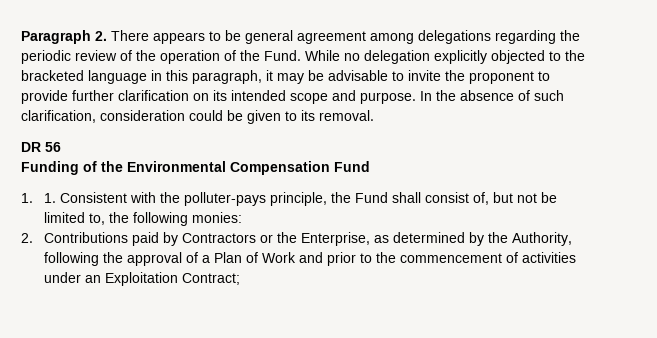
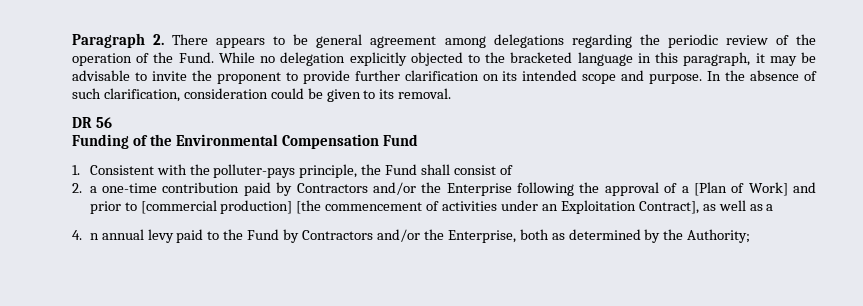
[44,193,57,203] 1. -> (80, 170) none
[473,192,558,205] [44,212,243,226] [21,232,573,246] of, but not be limited to, the following monies: // 2. Contributions paid by Contractors or the Enterprise, as determined by the Authority, -> [499,165,513,175] [72,182,512,196] of // 2. a one-time contribution paid by Contractors and/or the Enterprise
[214,252,397,266] Plan of Work and prior to the -> [693,182,817,196] [89,200,322,214] [Plan of Work] and prior to [commercial production] [the
[182,273,241,285] Contract; -> [638,200,774,214] [72,229,751,243] Contract], as well as a // 4. n annual levy paid to the Fund by Contractors and/or the Enterprise, both as determined by the Authority;

